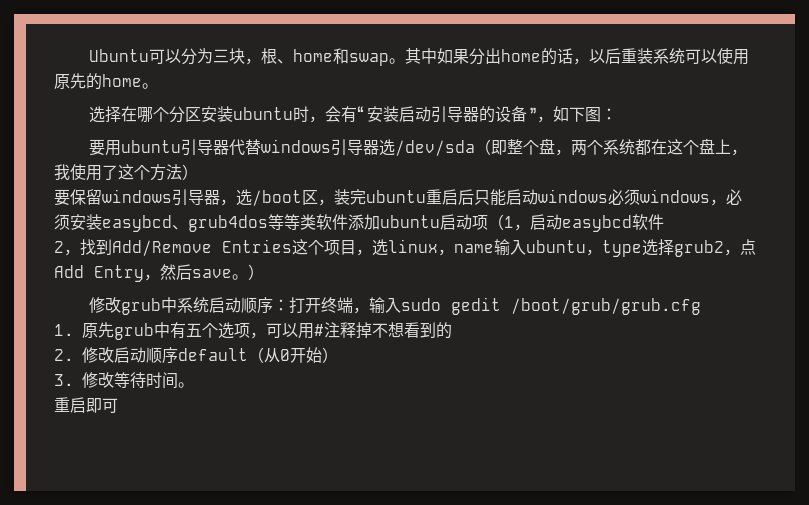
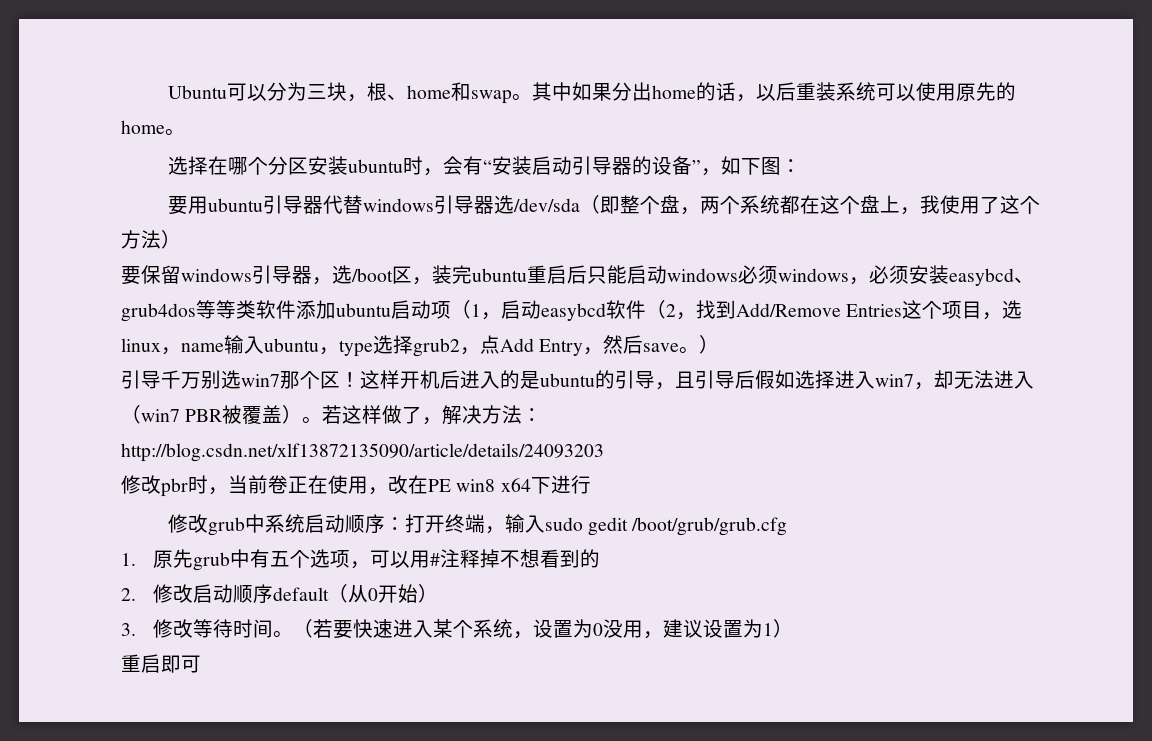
(664, 222) // -> [646,300,666,319] （
(264, 272) none -> [121,370,1034,390] [121,405,543,425] [121,443,604,462] [121,475,591,497] // 引导千万别选win7那个区！这样开机后进入的是ubuntu的引导，且引导后假如选择进入win7，却无法进入（win7 PBR被覆盖）。若这样做了，解决方法： // http://blog.csdn.net/xlf13872135090/article/details/24093203 // 修改pbr时，当前卷正在使用，改在PE win8 x64下进行
(194, 385) none -> [292,619,793,639] （若要快速进入某个系统，设置为0没用，建议设置为1）

